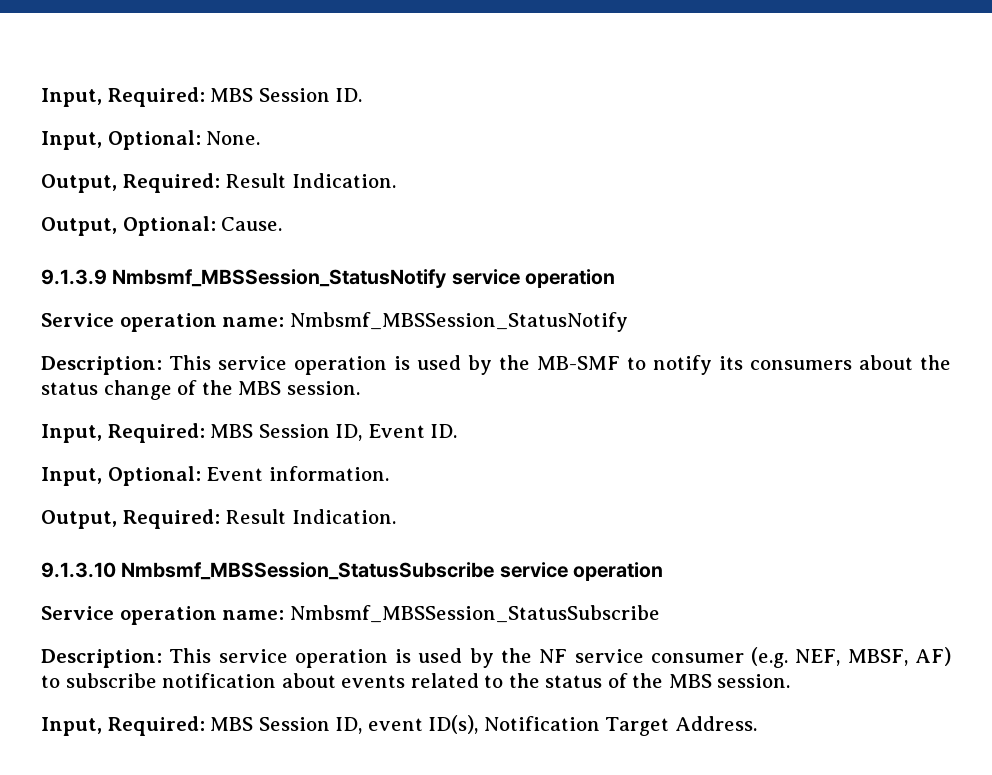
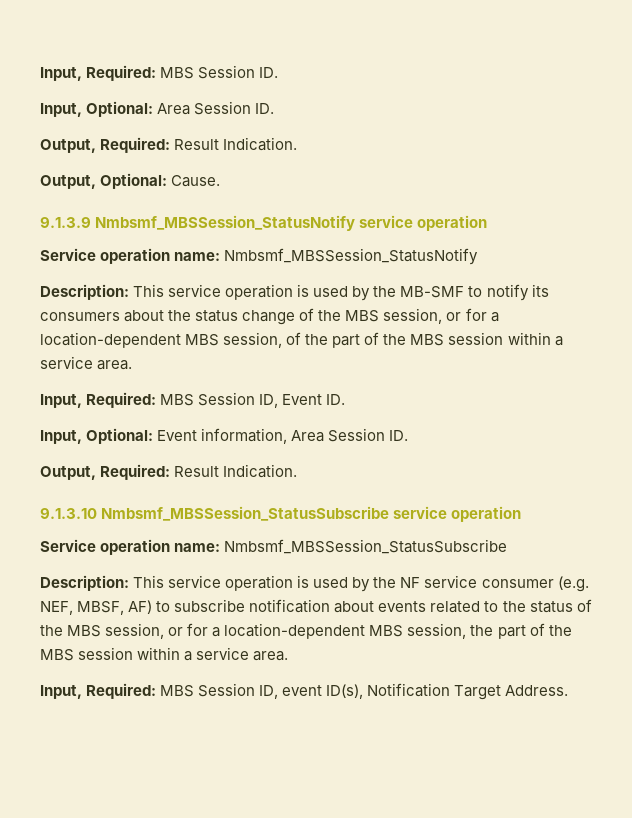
[206,131,261,145] None. -> [157,101,275,115] Area Session ID.
[286,381,360,395] session. -> [383,308,499,324] [40,332,563,348] [40,356,133,370] session, or for a location-dependent MBS session, of the part of the MBS session within a service area.
[268,466,389,481] information. -> [201,428,409,444] information, Area Session ID.
[717,674,791,688] session. -> [105,623,572,639] [40,647,289,661] session, or for a location-dependent MBS session, the part of the MBS session within a service area.

